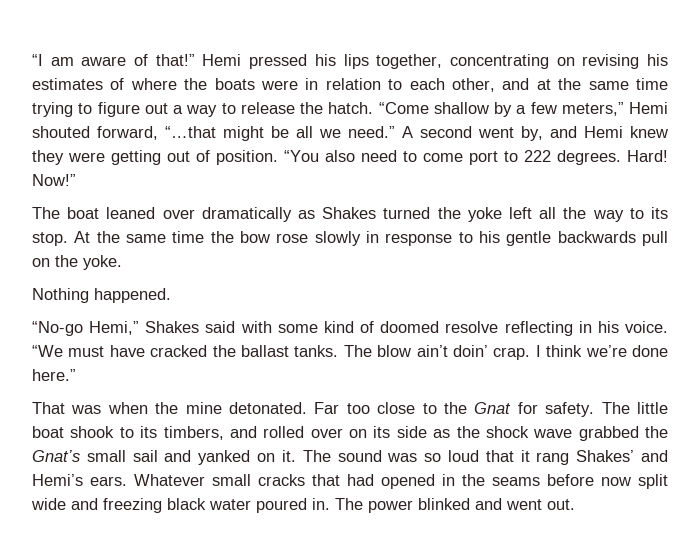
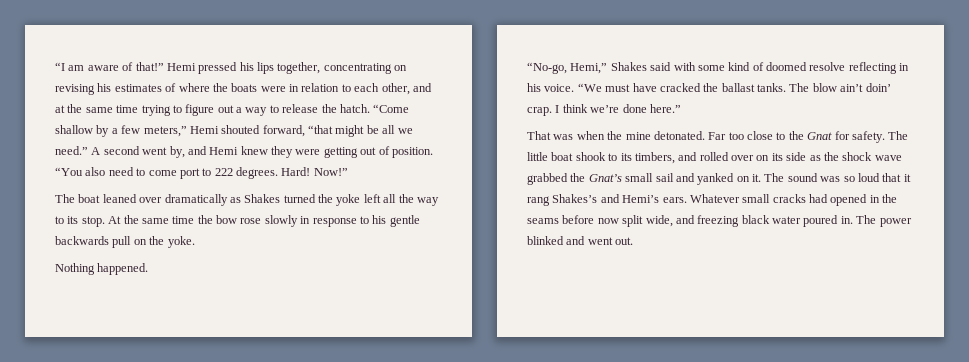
[165,126,216,138] “…that -> [308,125,333,134] “that
[32,321,83,336] “No-go -> [527,62,567,74] “No-go,
[576,450,635,462] Shakes’ -> [552,194,598,203] Shakes’s
[312,474,340,486] that -> (806, 198) none
[31,498,66,510] wide -> [645,215,673,227] wide,

